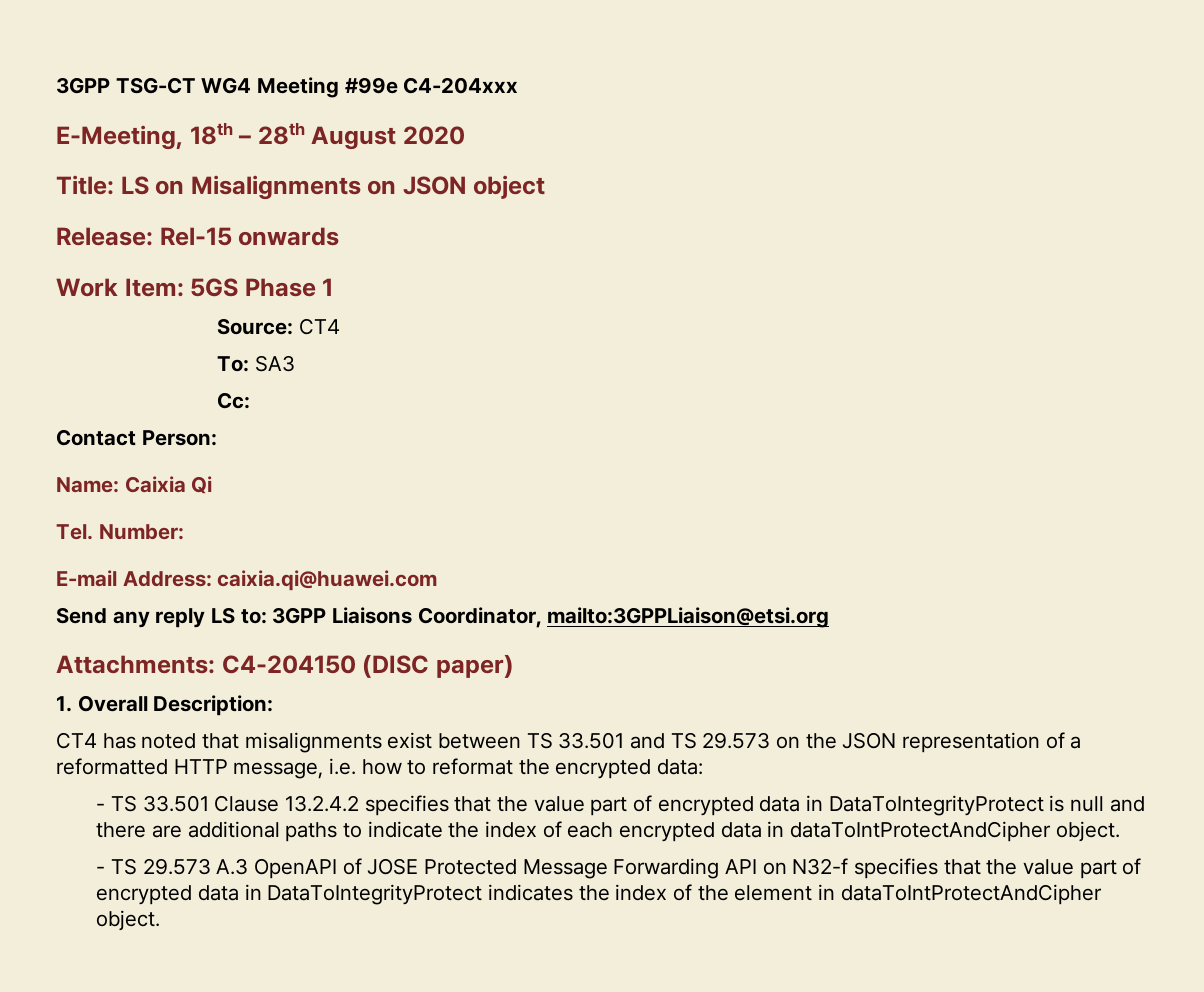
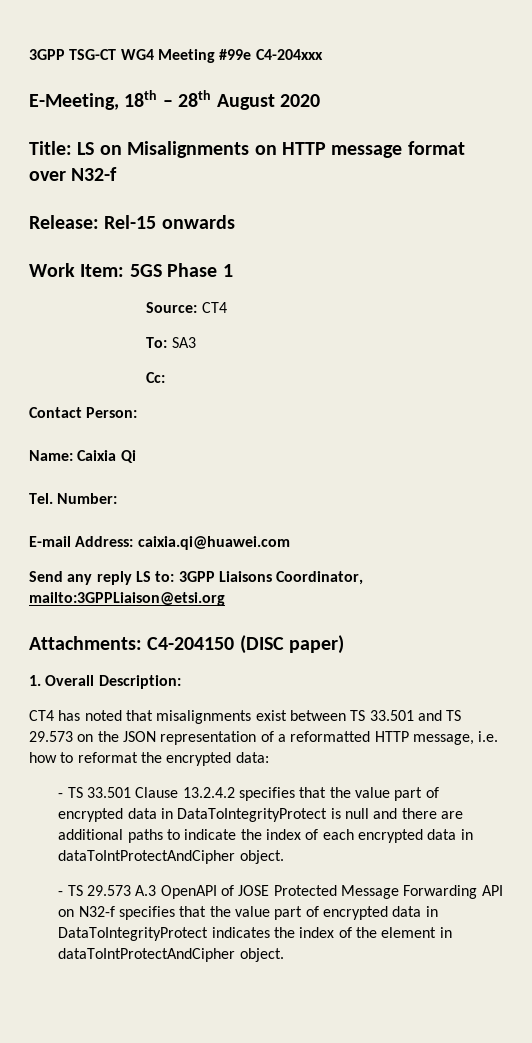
[403,175,545,199] JSON object -> [282,141,465,158] [29,167,118,181] HTTP message format over N32-f

